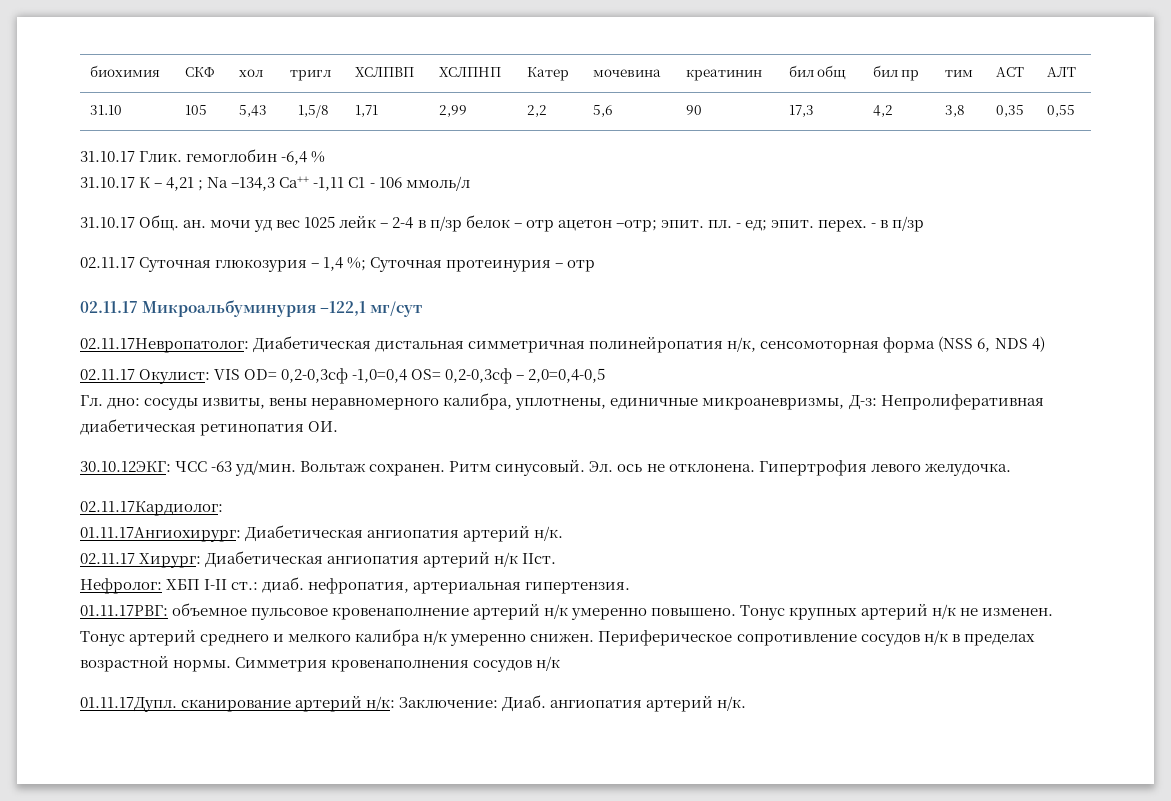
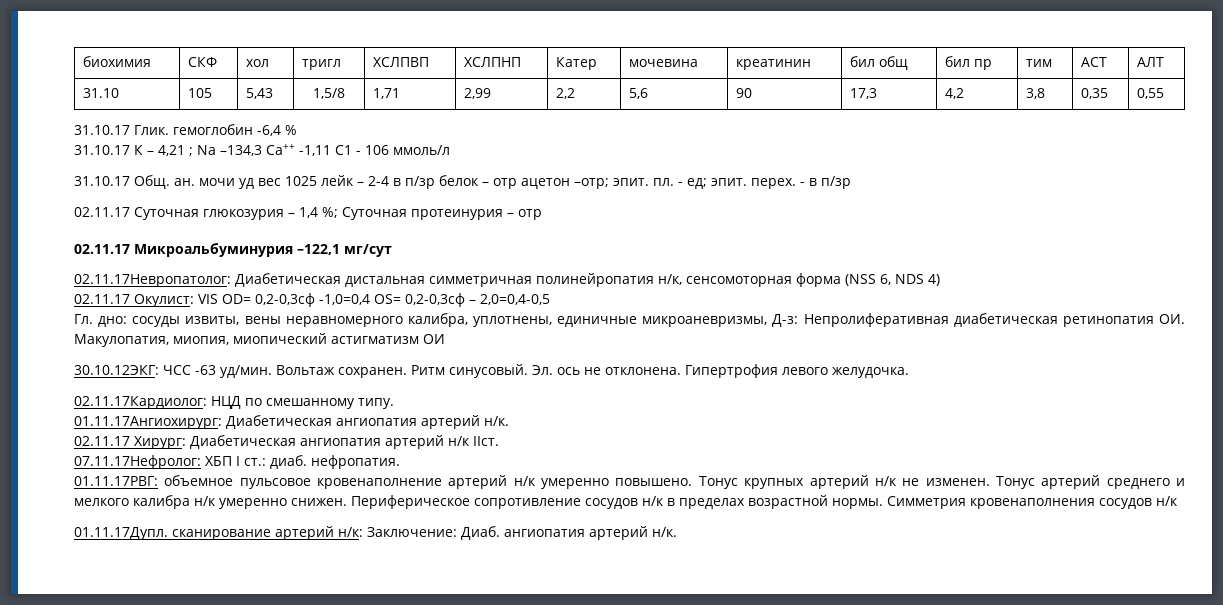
(339, 426) none -> [74,333,445,347] Макулопатия, миопия, миопический астигматизм ОИ
(223, 508) none -> [211,396,394,409] НЦД по смешанному типу.
[80,577,631,594] Нефролог: ХБП I-II ст.: диаб. нефропатия, артериальная гипертензия. -> [74,455,400,469] 07.11.17Нефролог: ХБП I ст.: диаб. нефропатия.

